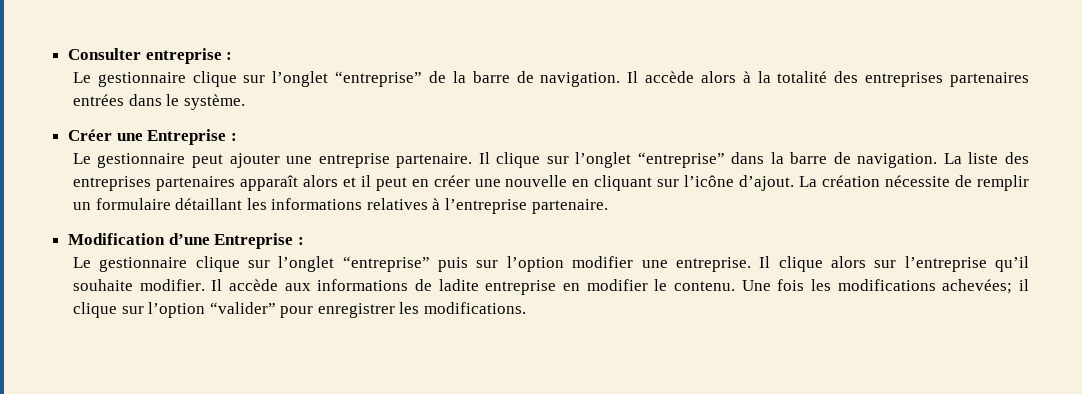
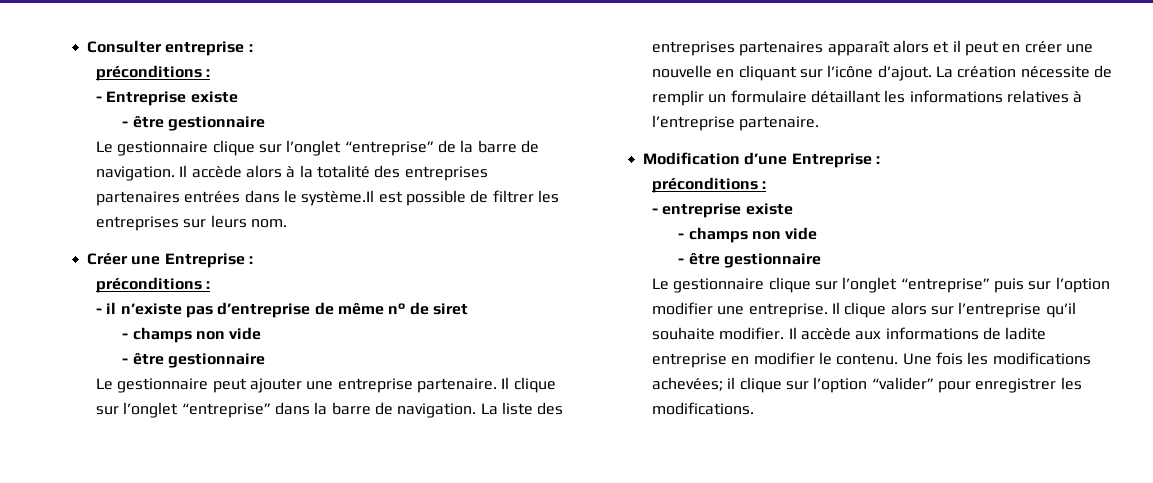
(233, 56) none -> [95,65,211,81] [95,91,238,106] [122,116,266,131] // préconditions : // - Entreprise existe // - être gestionnaire
[183,94,245,110] [68,129,237,145] système. // Créer une Entreprise : -> [301,190,559,206] [95,215,287,231] [87,253,254,268] [95,277,211,293] [95,302,468,318] [122,327,262,343] [122,353,266,368] système.Il est possible de filtrer les entreprises sur leurs nom. // Créer une Entreprise : // préconditions : // - il n’existe pas d’entreprise de même n° de siret // - champs non vide // - être gestionnaire
(304, 241) none -> [651,177,767,193] [651,203,793,218] [678,227,818,243] [678,253,822,268] // préconditions : // - entreprise existe // - champs non vide // - être gestionnaire

